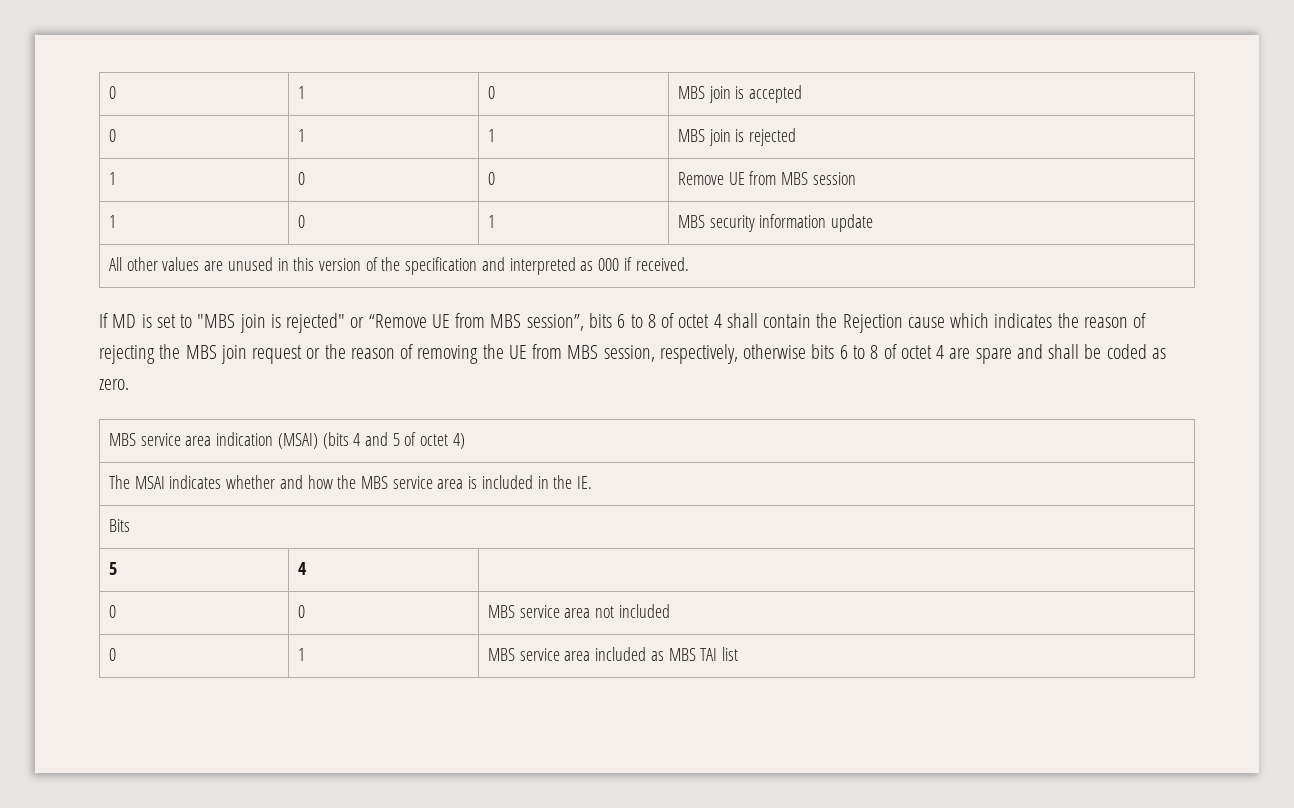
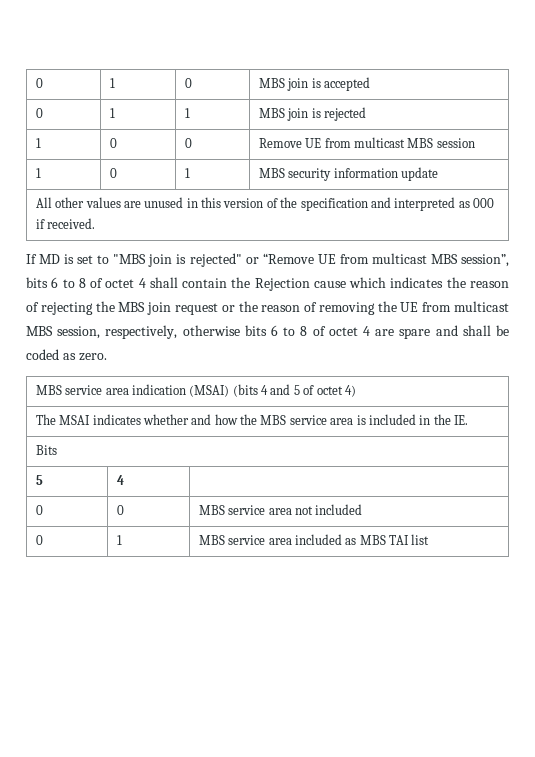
(777, 178) none -> [353,137,405,148] multicast
(486, 320) none -> [371,253,427,264] multicast
(563, 351) none -> [453,301,509,312] multicast

